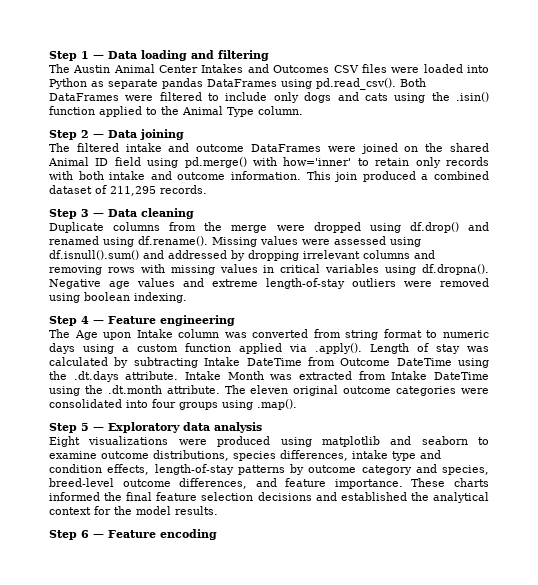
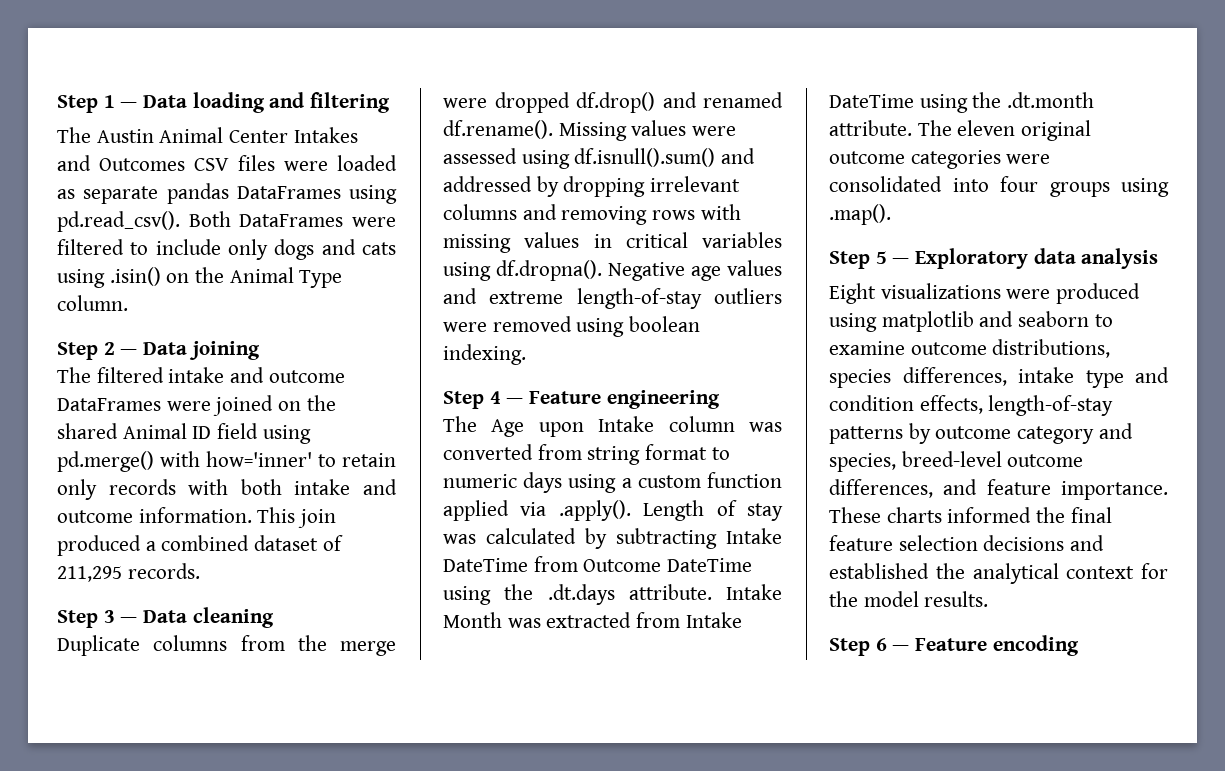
[467,65,490,73] [49,78,87,89] into Python -> (397, 163) none
[431,92,490,102] [49,106,157,117] the .isin() function applied to -> [109,267,190,286] .isin() on
[369,223,401,233] using -> (570, 102) none
[103,237,134,247] using -> (783, 100) none

